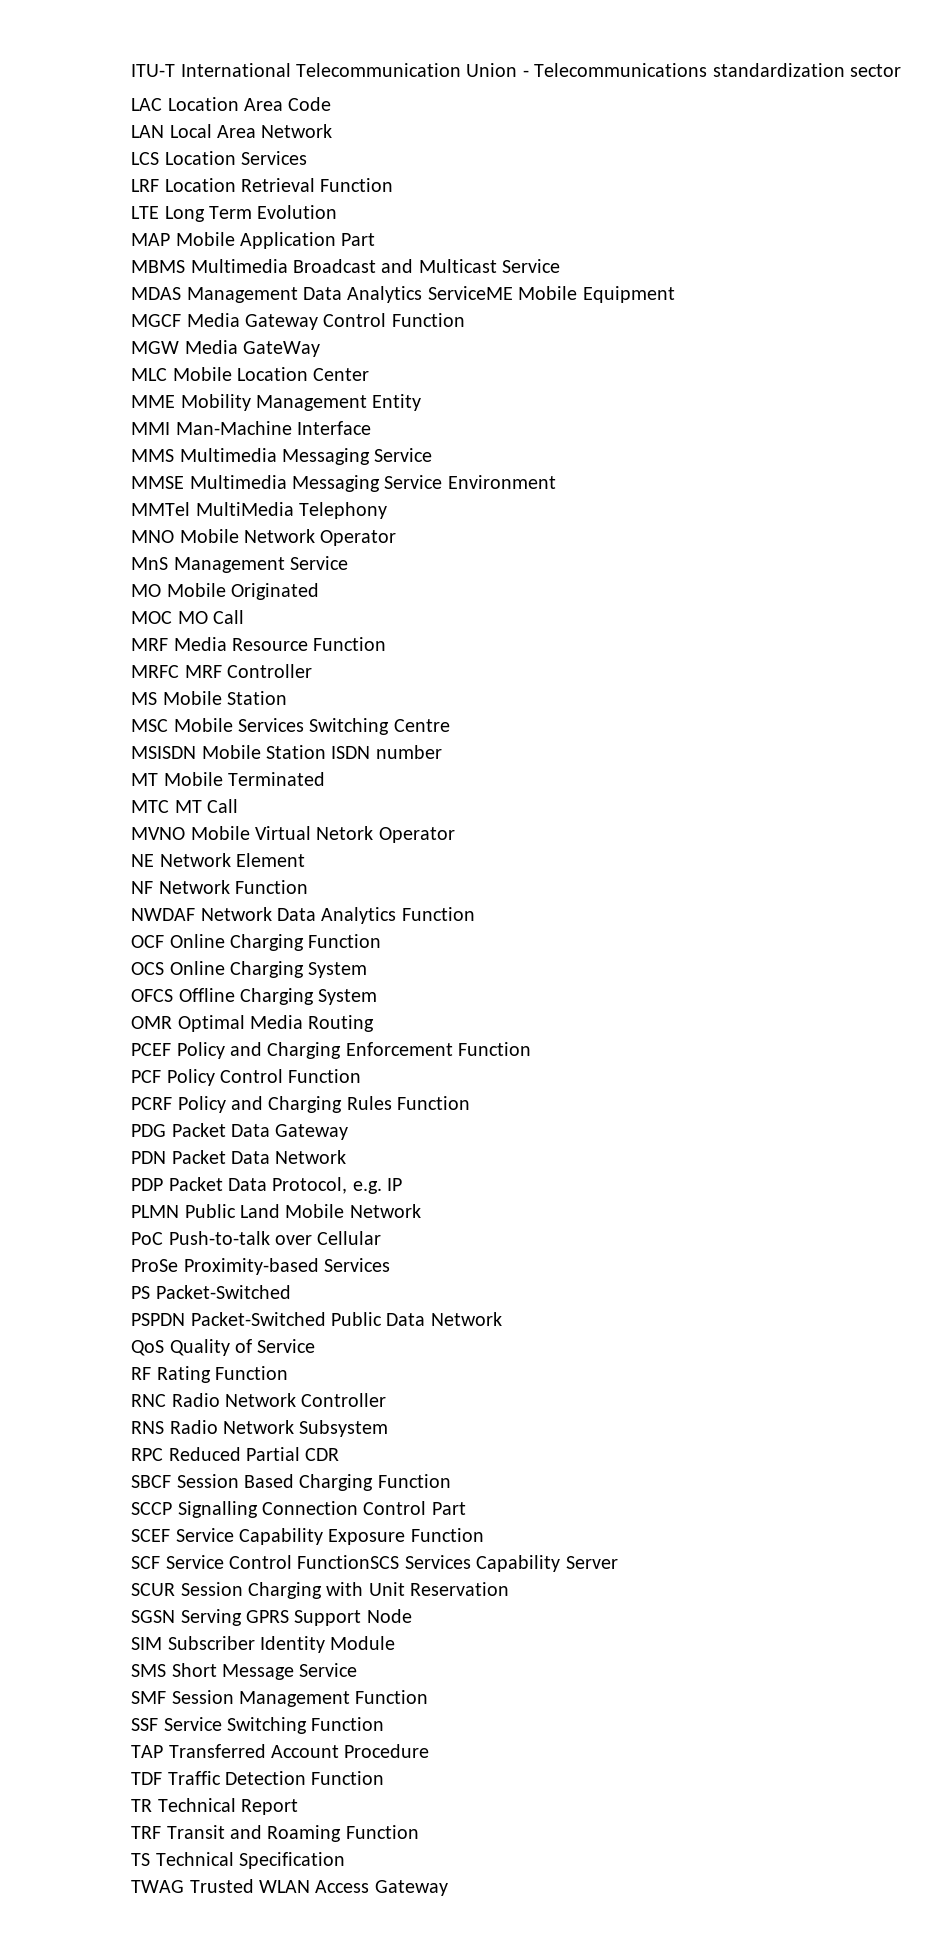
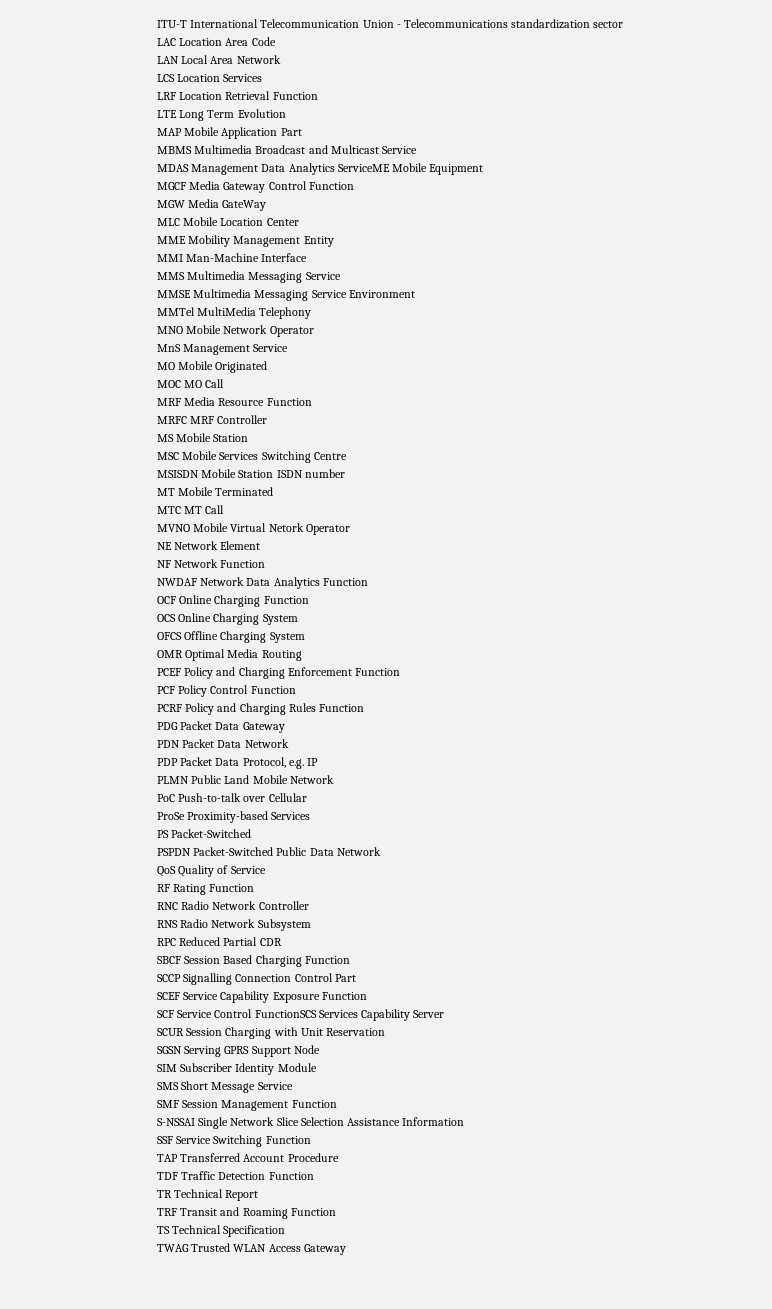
(429, 1697) none -> [156,1117,465,1129] // S-NSSAI Single Network Slice Selection Assistance Information

